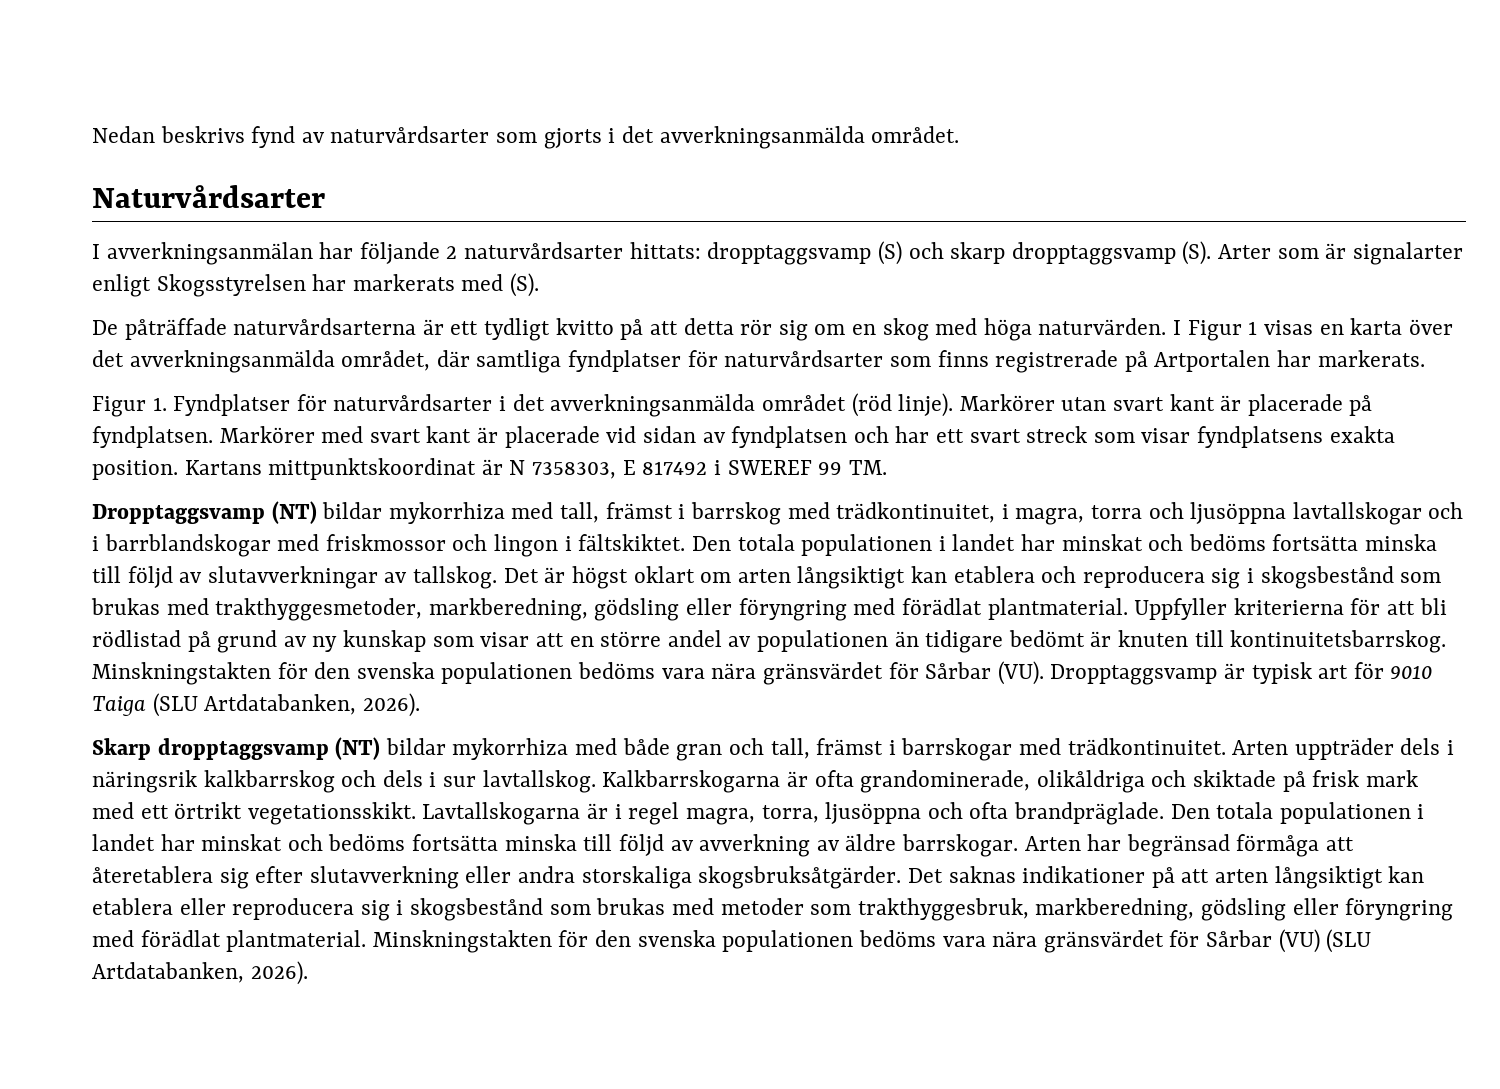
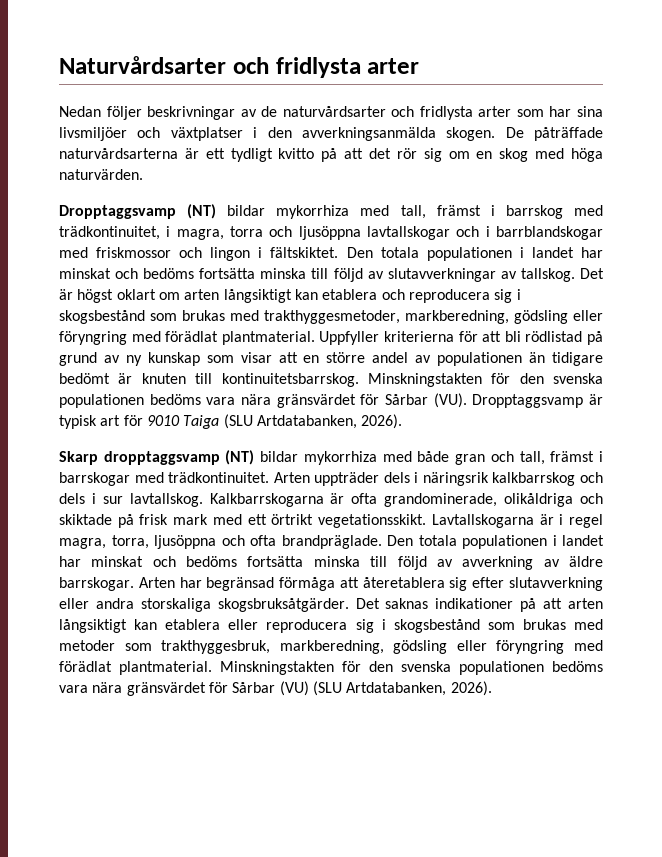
[92,126,960,149] [92,185,325,208] [92,241,1463,265] [92,273,540,297] Nedan beskrivs fynd av naturvårdsarter som gjorts i det avverkningsanmälda området. // Naturvårdsarter // I avverkningsanmälan har följande 2 naturvårdsarter hittats: dropptaggsvamp (S) och skarp dropptaggsvamp (S). Arter som är signalarter enligt Skogsstyrelsen har markerats med (S). // -> [59,56,420,78] [59,106,603,120] [59,127,496,141] Naturvårdsarter och fridlysta arter // Nedan följer beskrivningar av de naturvårdsarter och fridlysta arter som har sina livsmiljöer och växtplatser i den avverkningsanmälda skogen.
[683,318,734,335] detta -> [368,148,391,159] det
[1173,318,1453,341] [92,350,1425,373] [92,393,1373,417] [92,426,1395,448] [92,458,887,480] I Figur 1 visas en karta över det avverkningsanmälda området, där samtliga fyndplatser för naturvårdsarter som finns registrerade på Artportalen har markerats. // Figur 1. Fyndplatser för naturvårdsarter i det avverkningsanmälda området (röd linje). Markörer utan svart kant är placerade på fyndplatsen. Markörer med svart kant är placerade vid sidan av fyndplatsen och har ett svart streck som visar fyndplatsens exakta position. Kartans mittpunktskoordinat är N 7358303, E 817492 i SWEREF 99 TM. -> (143, 174) none

